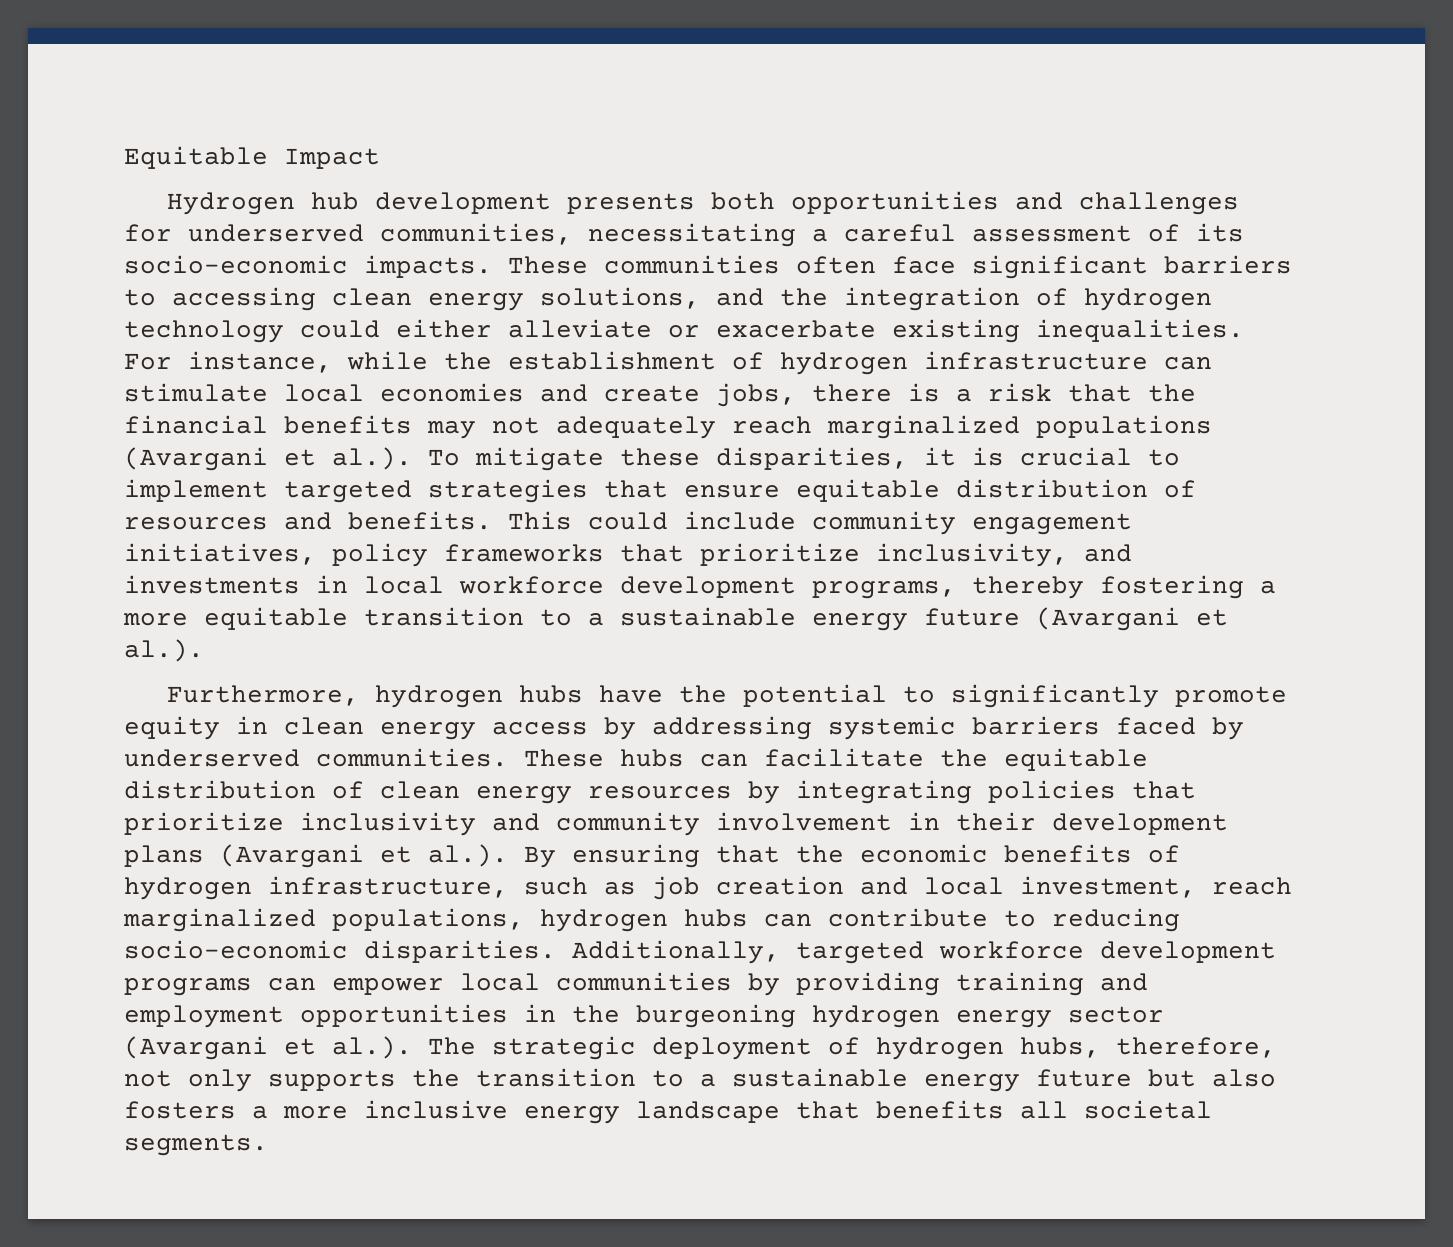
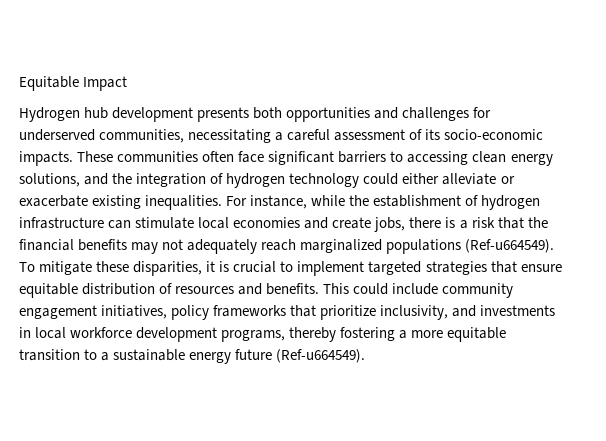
[124,447,412,471] (Avargani et al.). -> [465,239,555,253] (Ref-u664549).
[1036,607,1228,631] [124,639,204,662] [167,684,1288,708] [124,716,1244,740] [124,748,1148,771] [124,780,1196,804] [124,812,1228,836] [124,844,1180,868] [124,876,1292,900] [123,908,1180,932] [124,940,1276,964] [124,972,1148,996] [124,1004,1164,1028] [124,1036,1276,1060] [124,1068,1276,1092] [124,1100,1212,1124] [124,1134,268,1156] (Avargani et al.). // Furthermore, hydrogen hubs have the potential to significantly promote equity in clean energy access by addressing systemic barriers faced by underserved communities. These hubs can facilitate the equitable distribution of clean energy resources by integrating policies that prioritize inclusivity and community involvement in their development plans (Avargani et al.). By ensuring that the economic benefits of hydrogen infrastructure, such as job creation and local investment, reach marginalized populations, hydrogen hubs can contribute to reducing socio-economic disparities. Additionally, targeted workforce development programs can empower local communities by providing training and employment opportunities in the burgeoning hydrogen energy sector (Avargani et al.). The strategic deployment of hydrogen hubs, therefore, not only supports the transition to a sustainable energy future but also fosters a more inclusive energy landscape that benefits all societal segments. -> [276,349,366,363] (Ref-u664549).

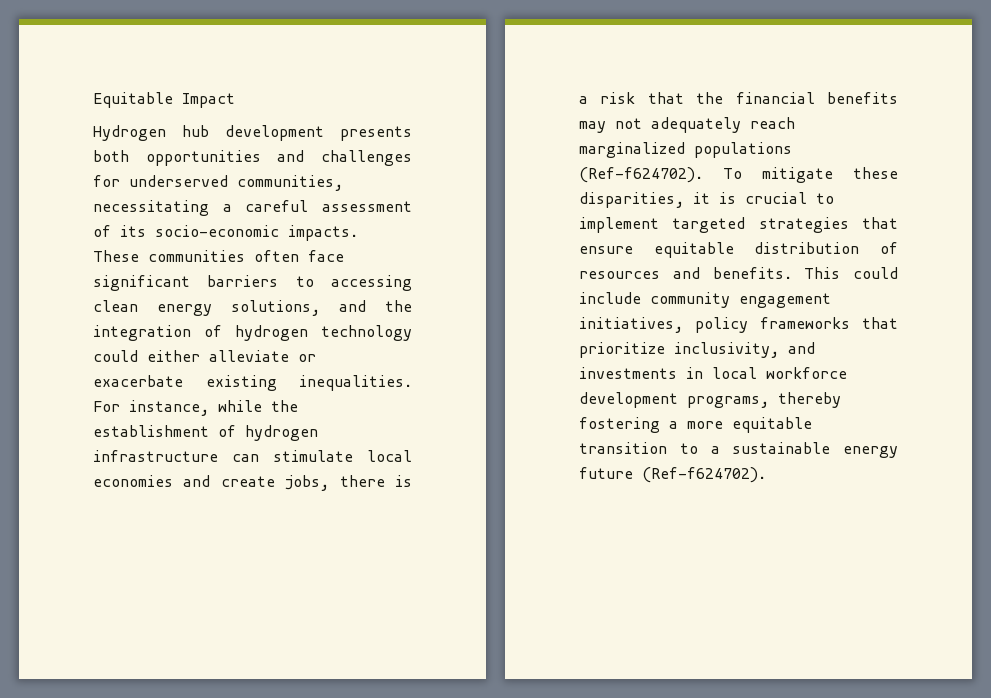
[465,239,555,253] (Ref-u664549). -> [579,167,703,183] (Ref-f624702).
[276,349,366,363] (Ref-u664549). -> [642,467,766,483] (Ref-f624702).

